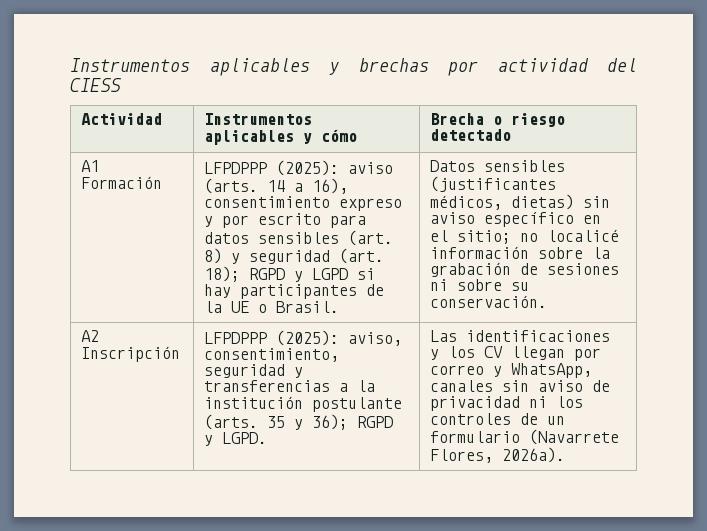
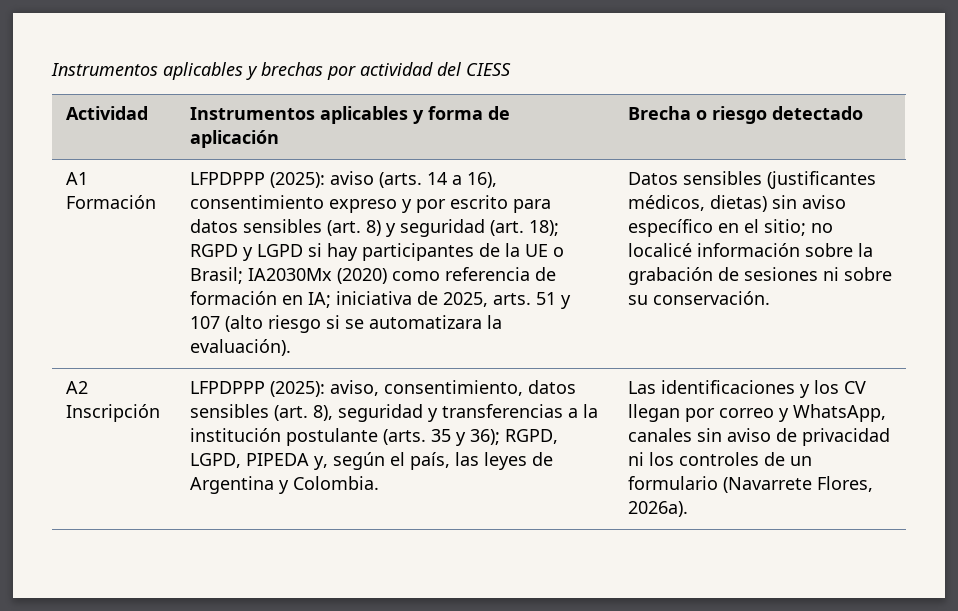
[321,129,358,142] cómo -> [427,106,510,120] [189,130,279,148] forma de aplicación
[276,301,340,313] Brasil. -> [189,267,556,284] [189,291,571,309] [189,315,502,333] [189,339,291,356] Brasil; IA2030Mx (2020) como referencia de formación en IA; iniciativa de 2025, arts. 51 y 107 (alto riesgo si se automatizara la evaluación).
(340, 355) none -> [527,380,576,394] [189,404,333,421] datos sensibles (art. 8),
[357,416,394,428] [204,432,268,446] RGPD y LGPD. -> [504,429,558,444] [189,452,553,470] [189,476,379,494] RGPD, LGPD, PIPEDA y, según el país, las leyes de Argentina y Colombia.

